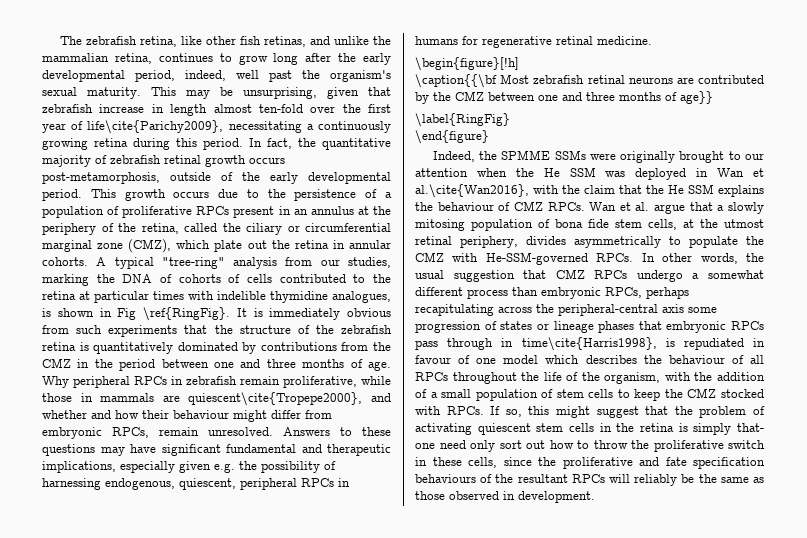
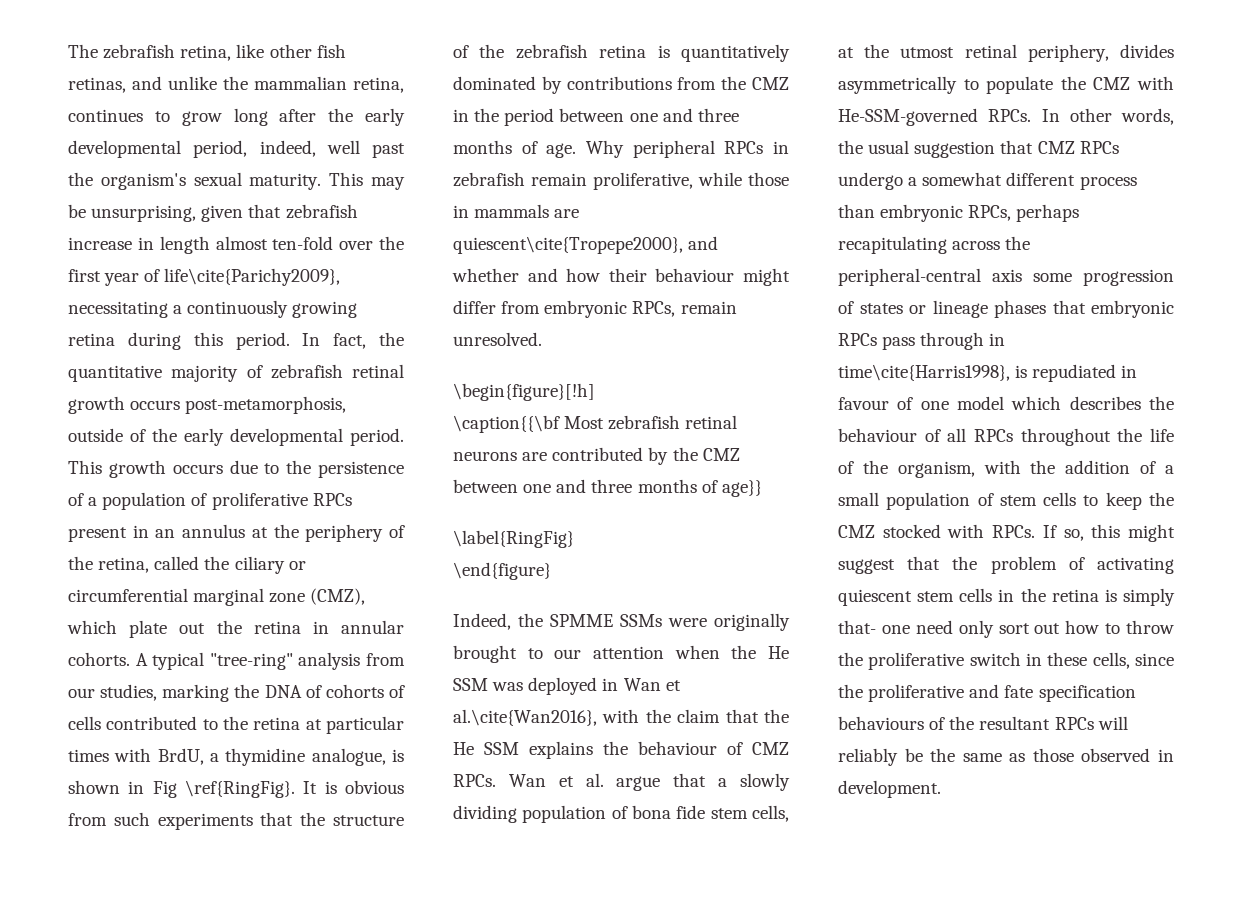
[217,291,391,303] indelible thymidine analogues, -> [157,748,386,766] BrdU, a thymidine analogue,
[269,308,341,320] immediately -> (337, 787) none
[283,427,391,436] [42,444,391,456] [42,461,336,473] [42,478,350,490] [415,36,652,48] Answers to these questions may have significant fundamental and therapeutic implications, especially given e.g. the possibility of harnessing endogenous, quiescent, peripheral RPCs in humans for regenerative retinal medicine. -> (542, 339) none
[415,219,465,231] mitosing -> [453,805,517,823] dividing

